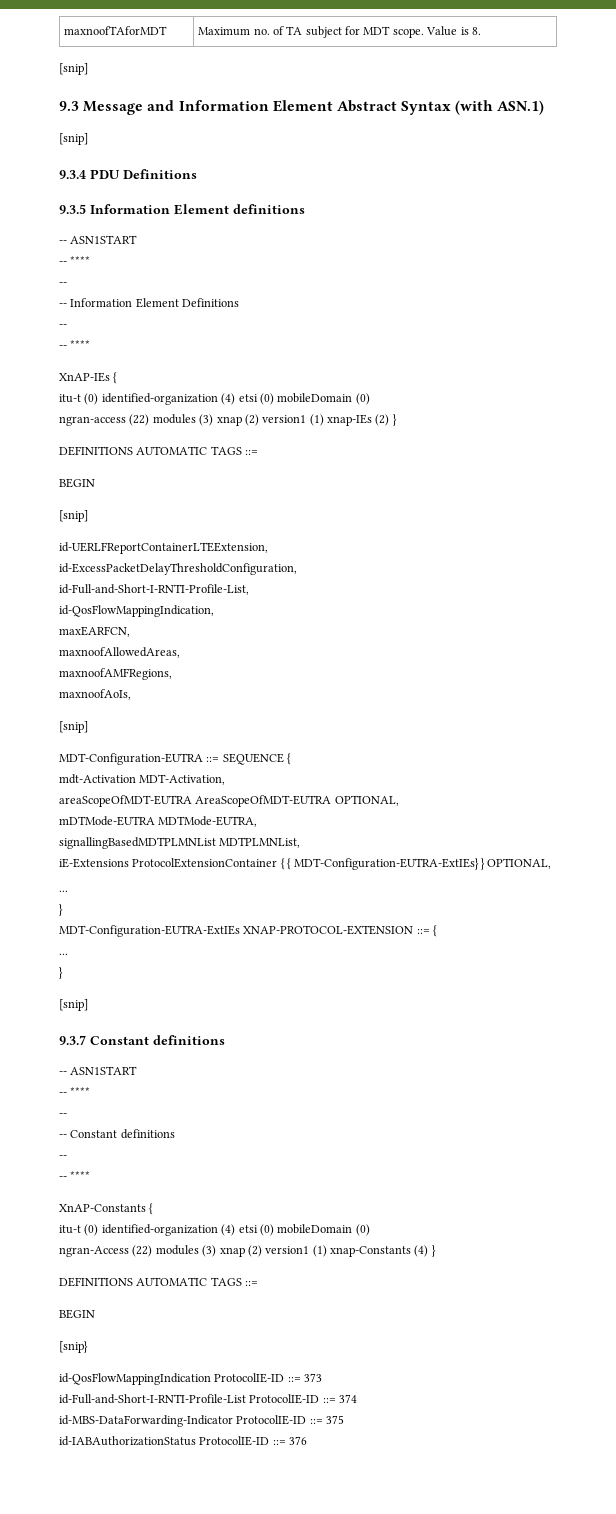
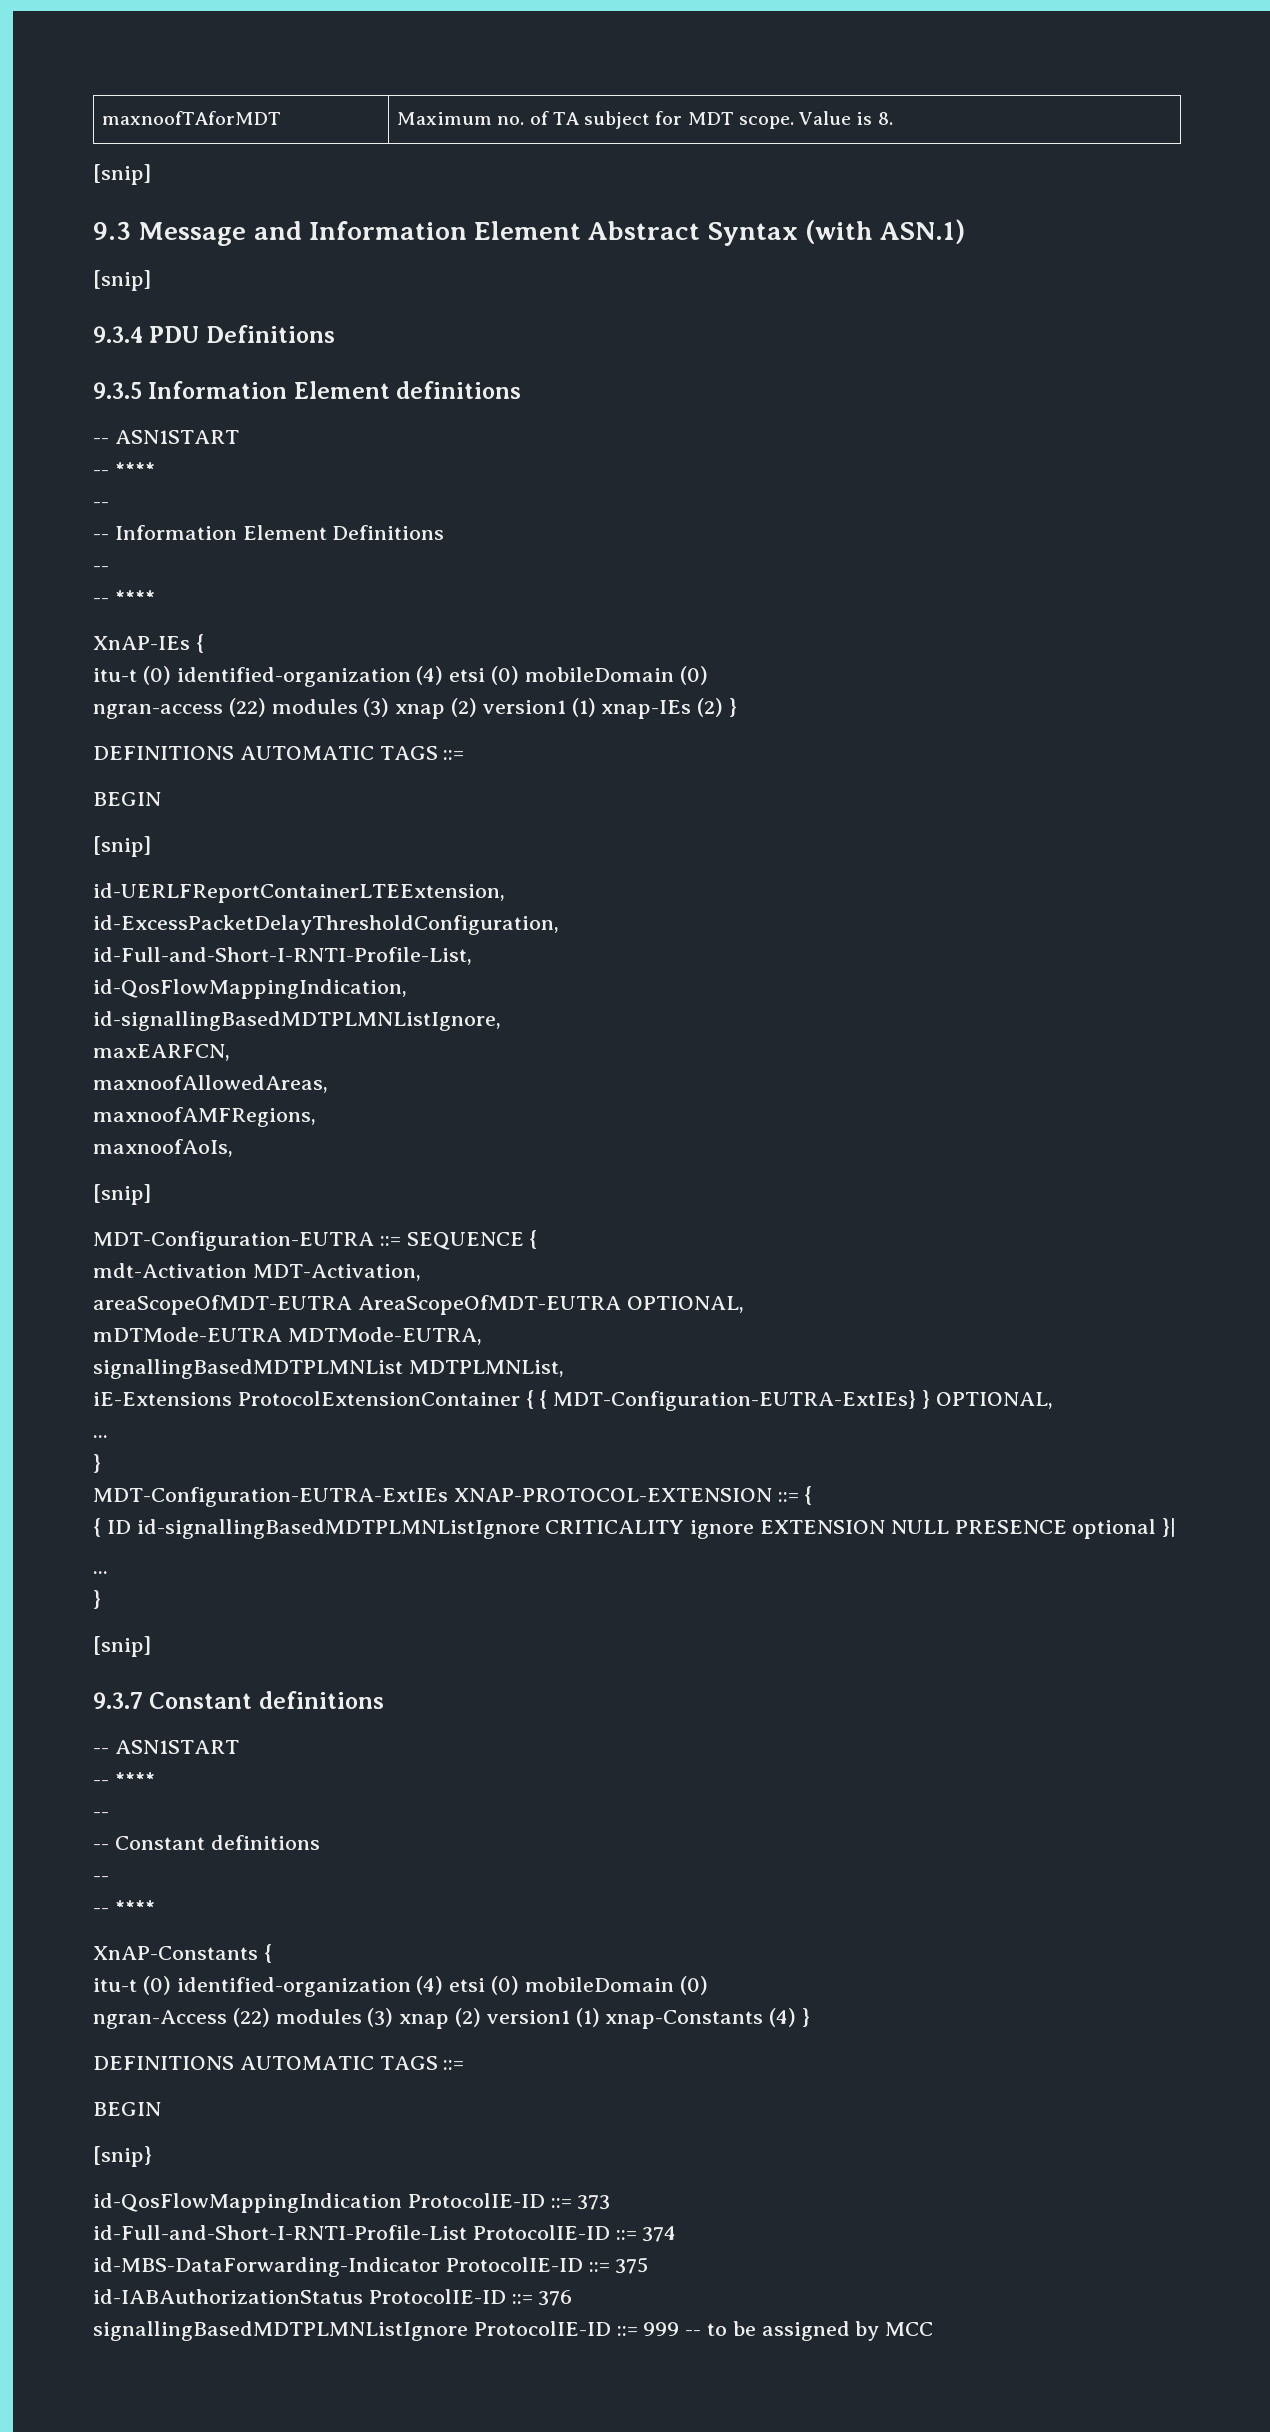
(214, 611) none -> [93,1011,501,1031] // id-signallingBasedMDTPLMNListIgnore,
(438, 931) none -> [93,1518,1177,1539] // { ID id-signallingBasedMDTPLMNListIgnore CRITICALITY ignore EXTENSION NULL PRESENCE optional }|
(308, 1440) none -> [93,2321,934,2341] // signallingBasedMDTPLMNListIgnore ProtocolIE-ID ::= 999 -- to be assigned by MCC

